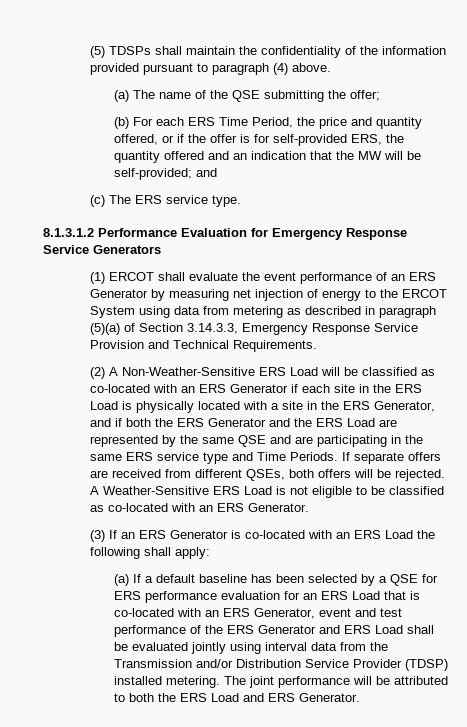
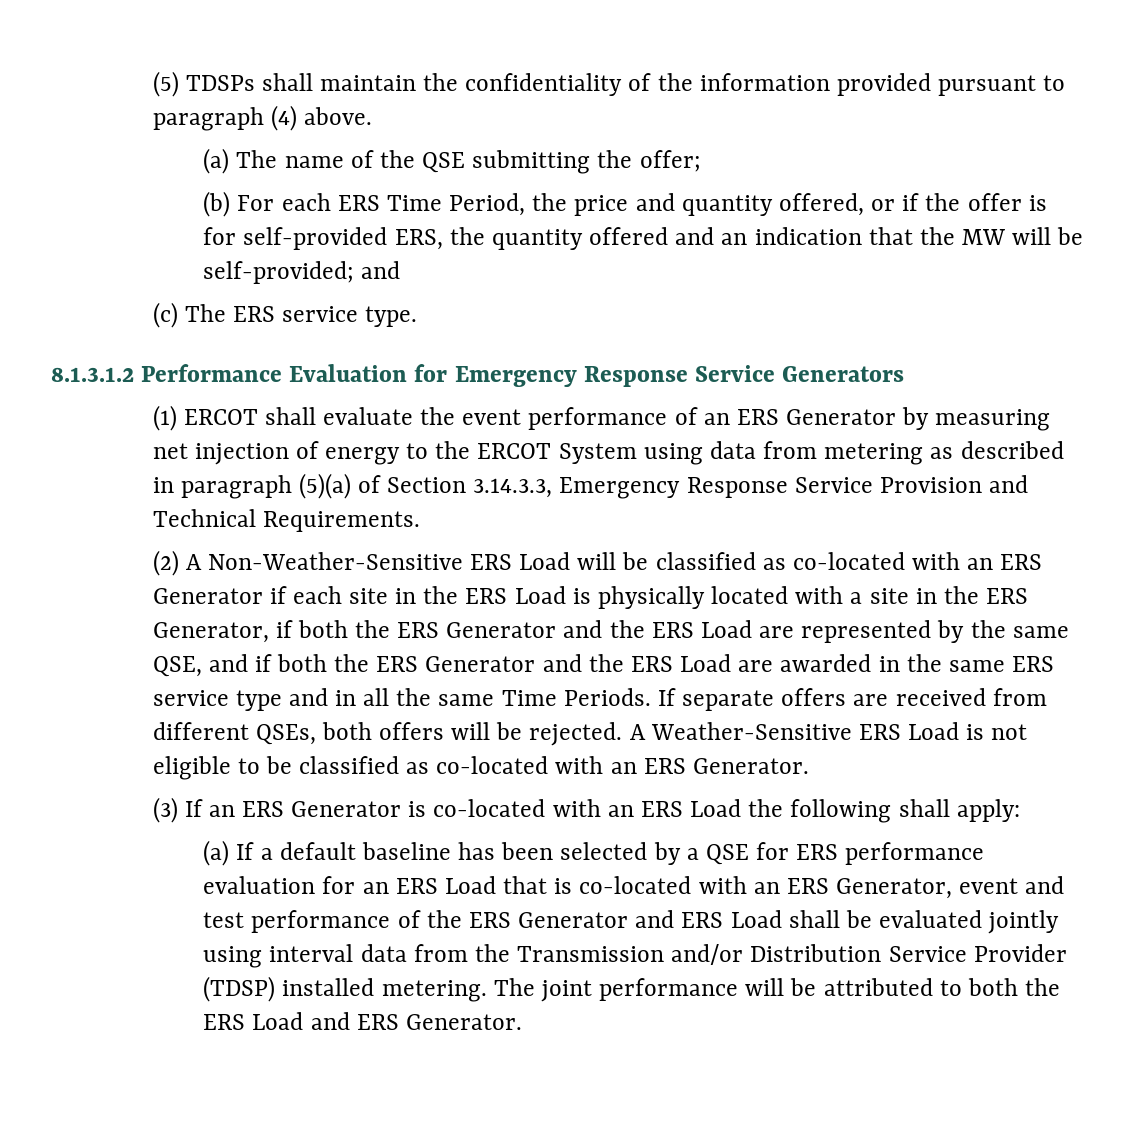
[90,418,112,427] and -> (269, 632) none
[238,435,388,447] QSE and are participating -> [152,654,872,677] QSE, and if both the ERS Generator and the ERS Load are awarded
(254, 456) none -> [335,688,495,706] in all the same

